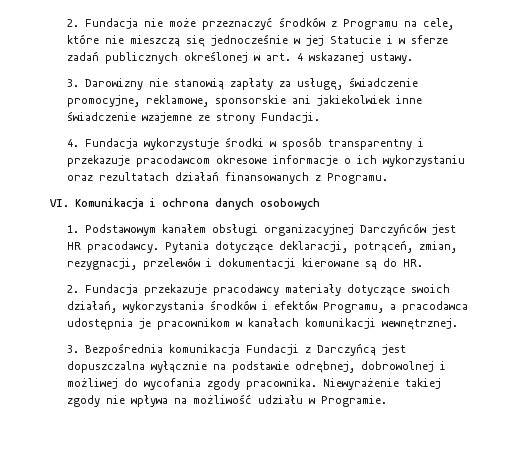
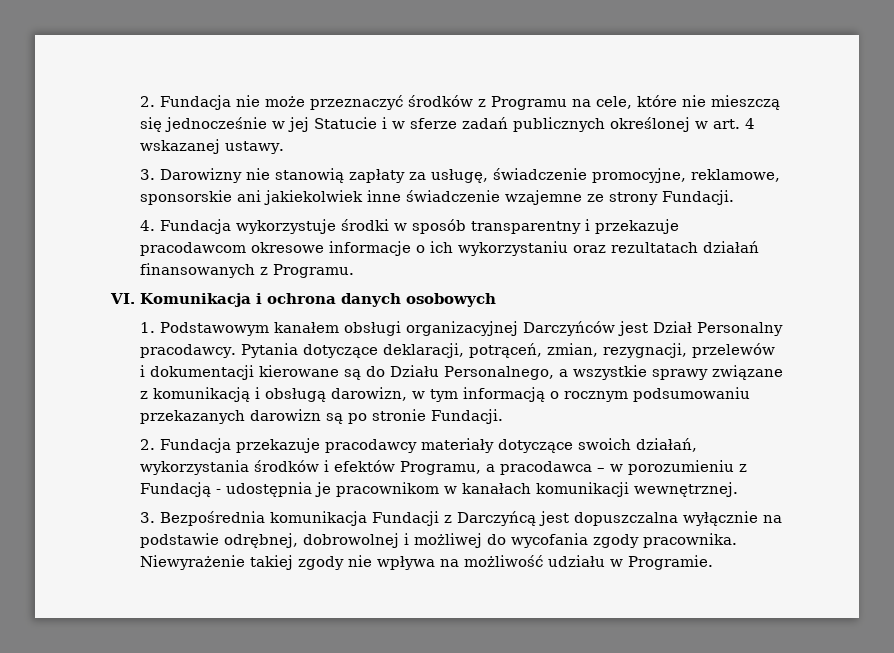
[67,242,82,250] HR -> [652,321,783,336] Dział Personalny
[403,259,424,267] HR. -> [389,365,783,380] [139,387,750,402] [139,409,503,424] Działu Personalnego, a wszystkie sprawy związane z komunikacją i obsługą darowizn, w tym informacją o rocznym podsumowaniu przekazanych darowizn są po stronie Fundacji.
(469, 307) none -> [596,460,747,475] [139,482,221,497] – w porozumieniu z Fundacją -

